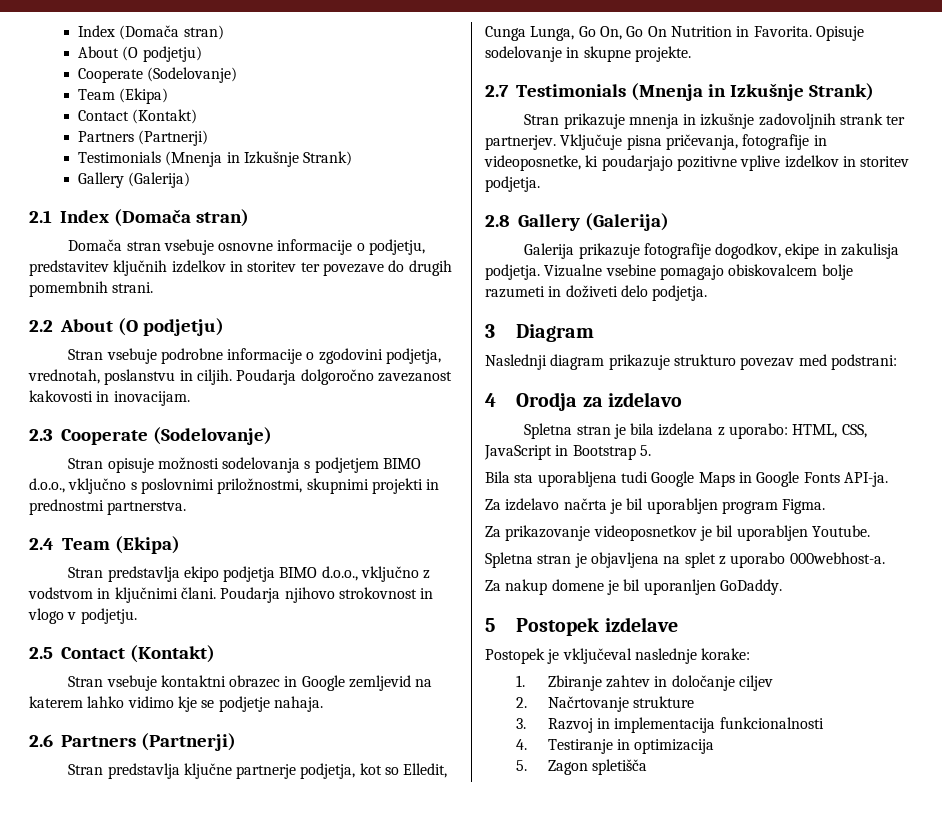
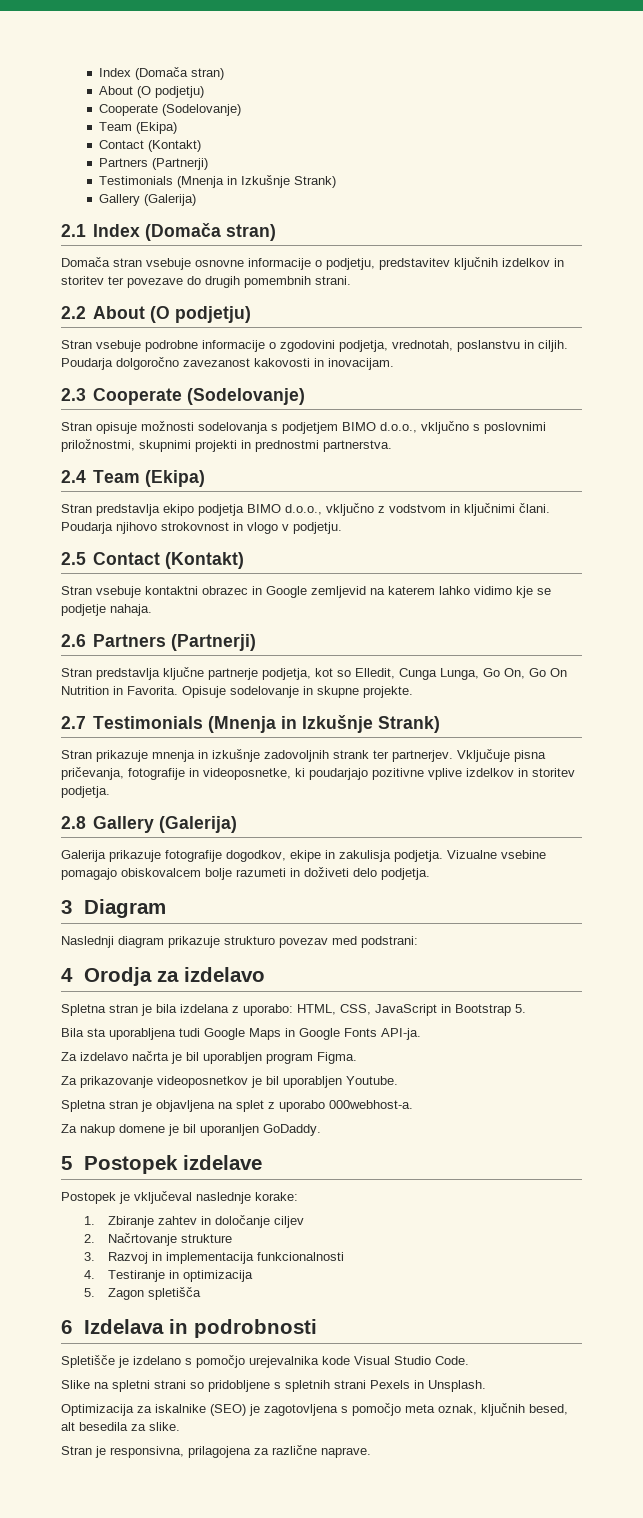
(648, 767) none -> [61,1319,318,1338] [61,1355,469,1368] [61,1380,486,1392] [61,1403,568,1416] [61,1422,180,1431] [61,1445,371,1458] // 6 Izdelava in podrobnosti // Spletišče je izdelano s pomočjo urejevalnika kode Visual Studio Code. // Slike na spletni strani so pridobljene s spletnih strani Pexels in Unsplash. // Optimizacija za iskalnike (SEO) je zagotovljena s pomočjo meta oznak, ključnih besed, alt besedila za slike. // Stran je responsivna, prilagojena za različne naprave.

